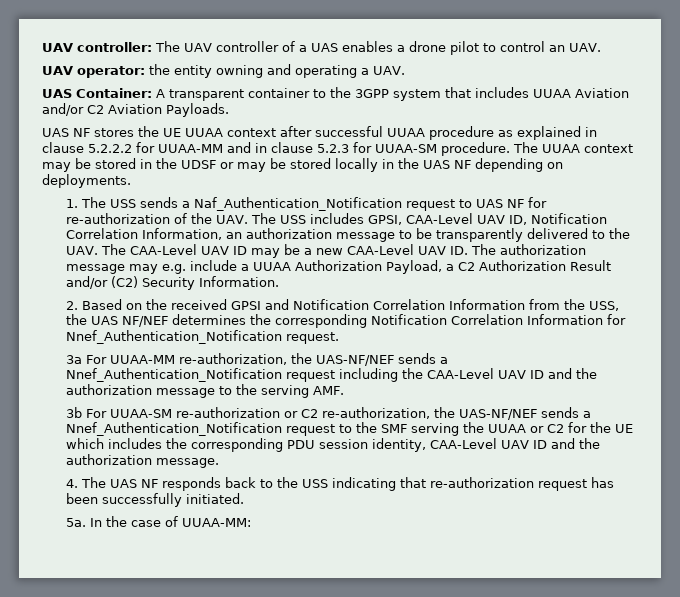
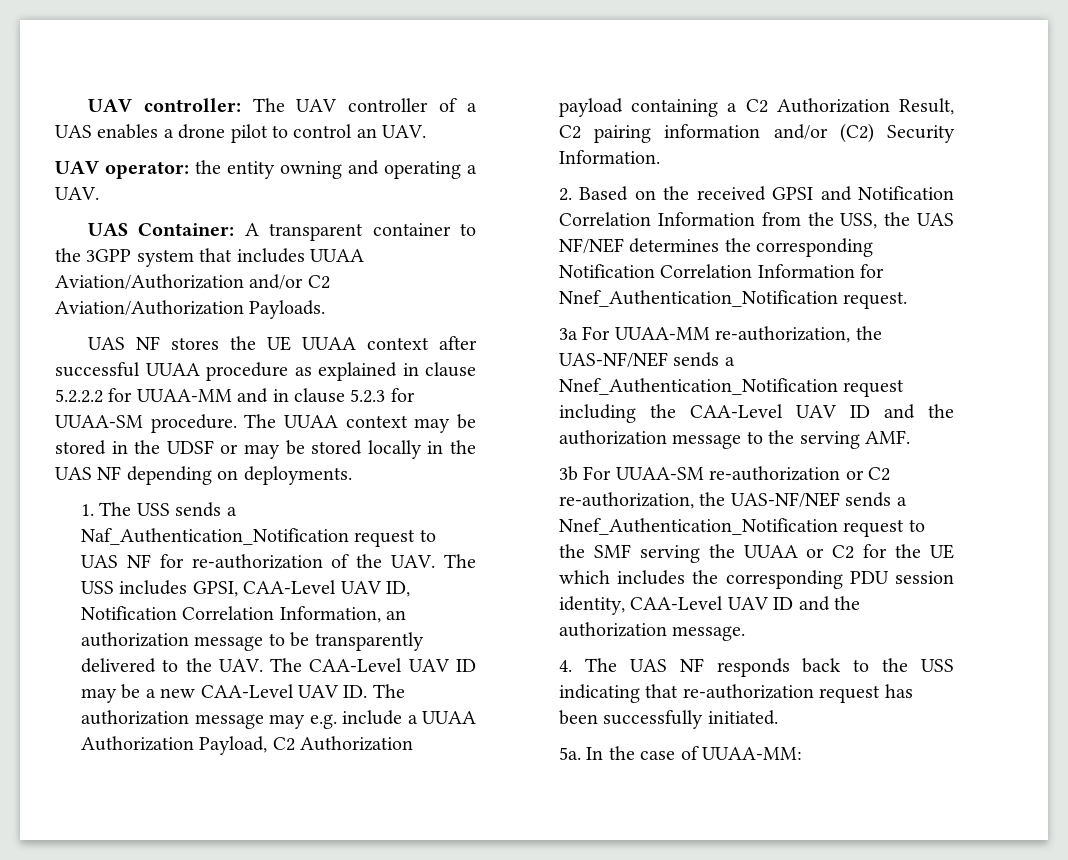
[575,88,629,98] Aviation -> [55,274,244,290] Aviation/Authorization
[108,104,162,114] Aviation -> [55,300,244,316] Aviation/Authorization
[445,260,611,271] a C2 Authorization Result -> [272,736,414,751] [559,98,954,117] [559,124,761,143] C2 Authorization payload containing a C2 Authorization Result, C2 pairing information

